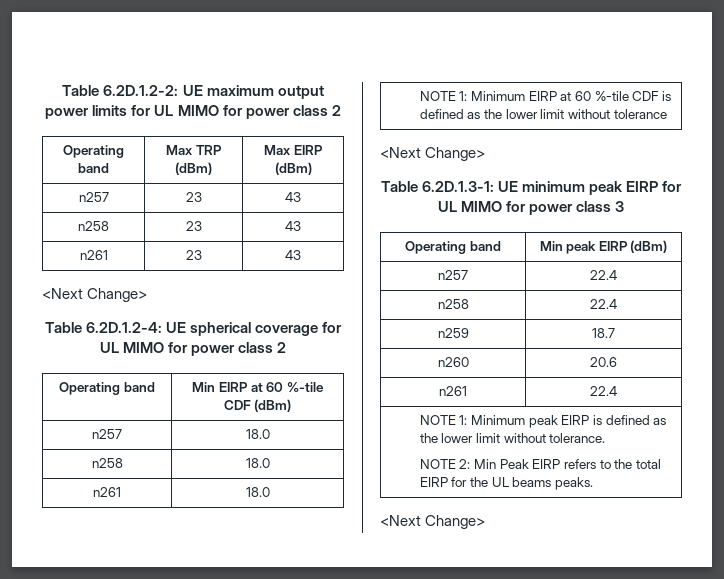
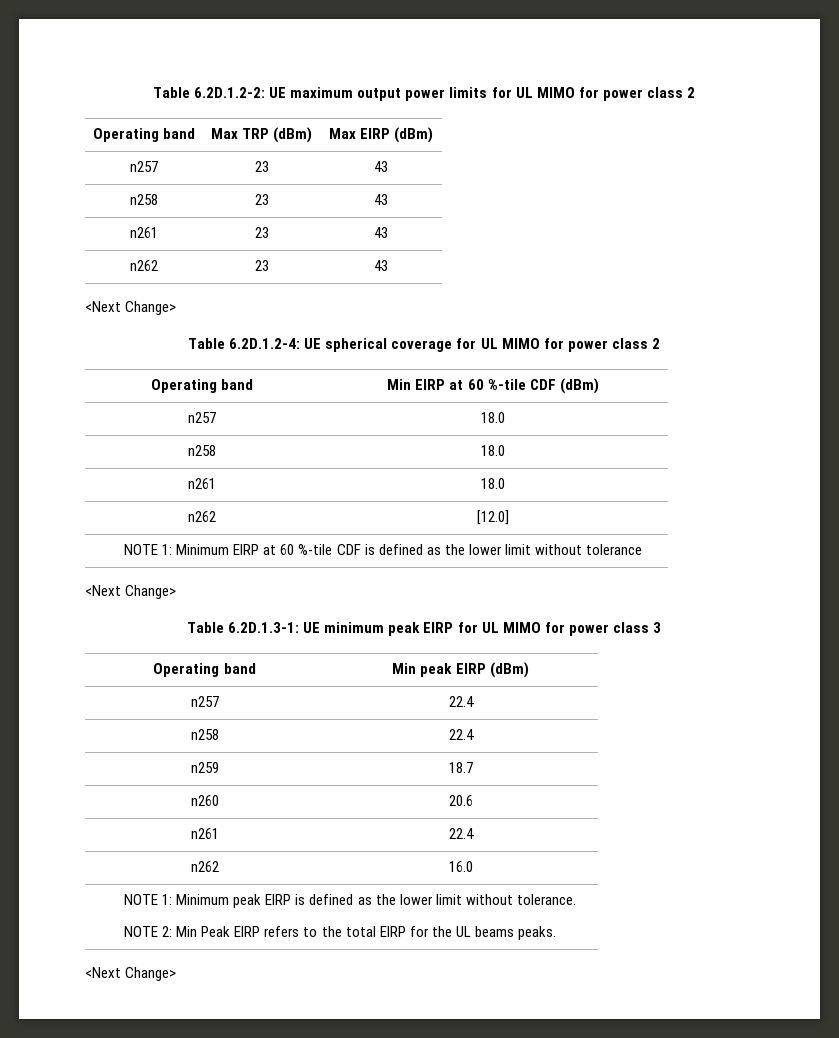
(301, 255) none -> [130,260,158,271] [254,260,269,271] [374,260,388,271] // n262 | 23 | 43
(270, 492) none -> [188,511,216,522] [477,510,510,525] // n262 | [12.0]
(617, 391) none -> [190,861,219,872] [448,861,473,872] // n262 | 16.0

